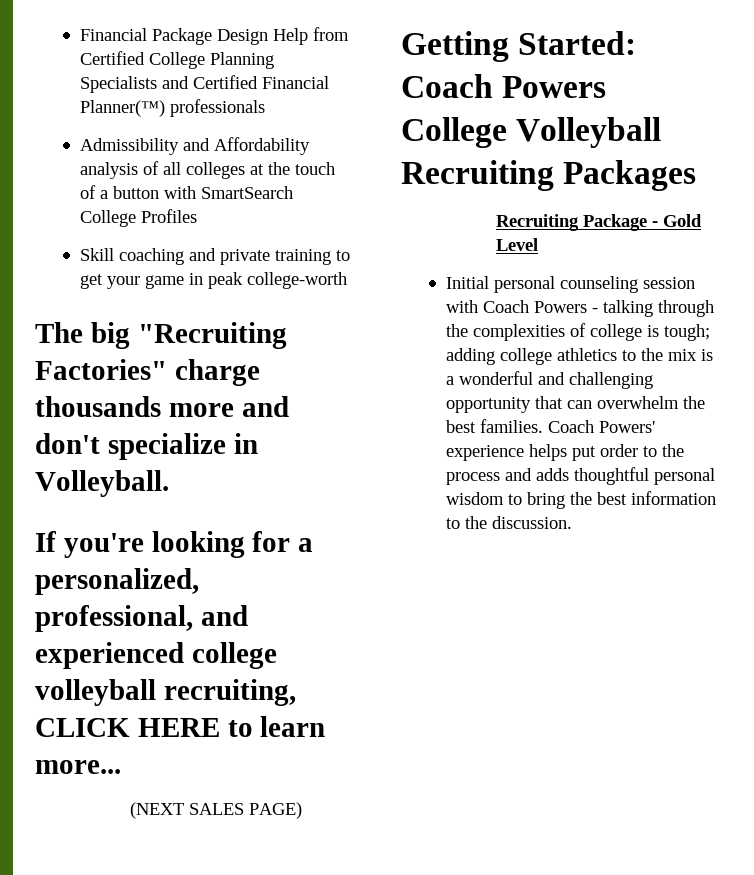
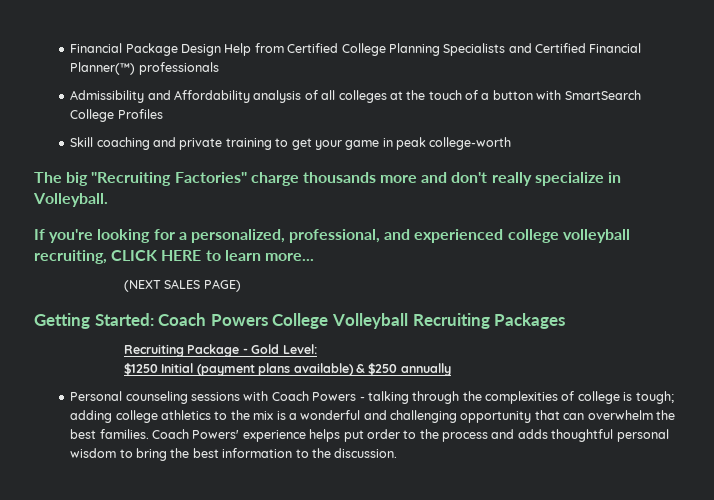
(100, 443) none -> [491,172,532,186] really
[496,238,539,251] [445,276,695,293] Level // Initial personal counseling session -> [282,344,317,354] [124,363,451,376] [70,391,241,404] Level: // $1250 Initial (payment plans available) & $250 annually // Personal counseling sessions

